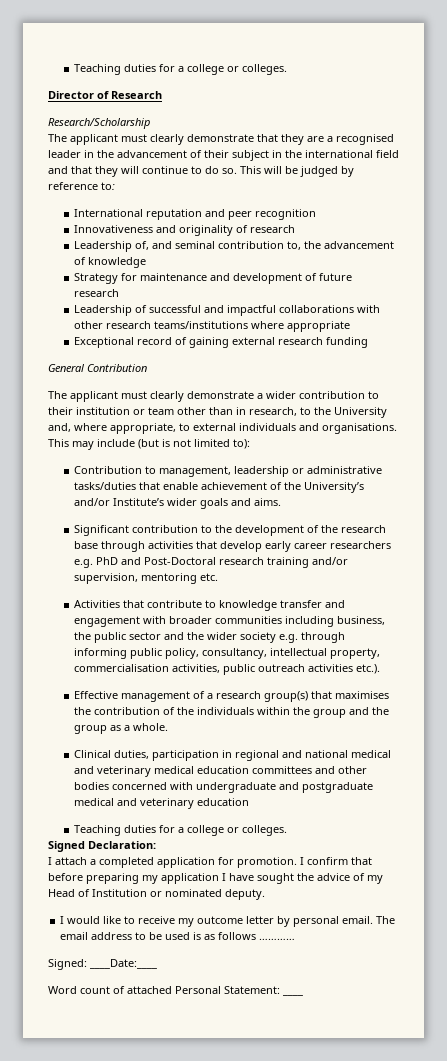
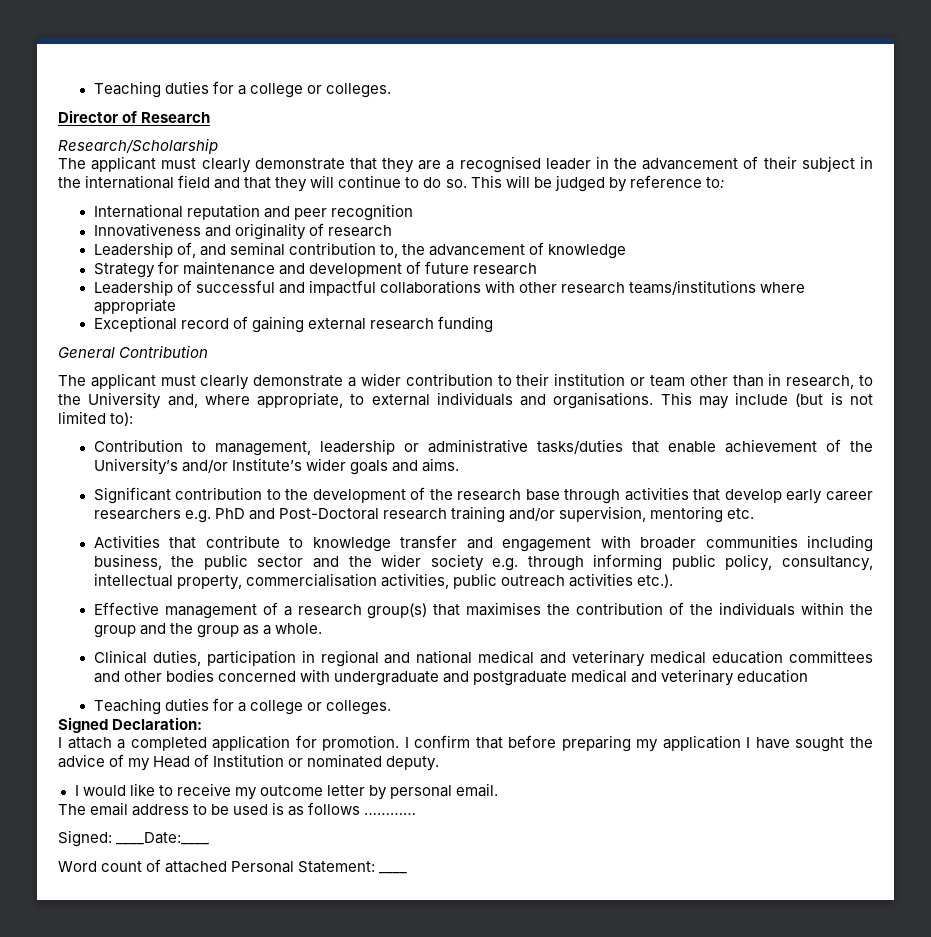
(374, 920) none -> (499, 790) //

